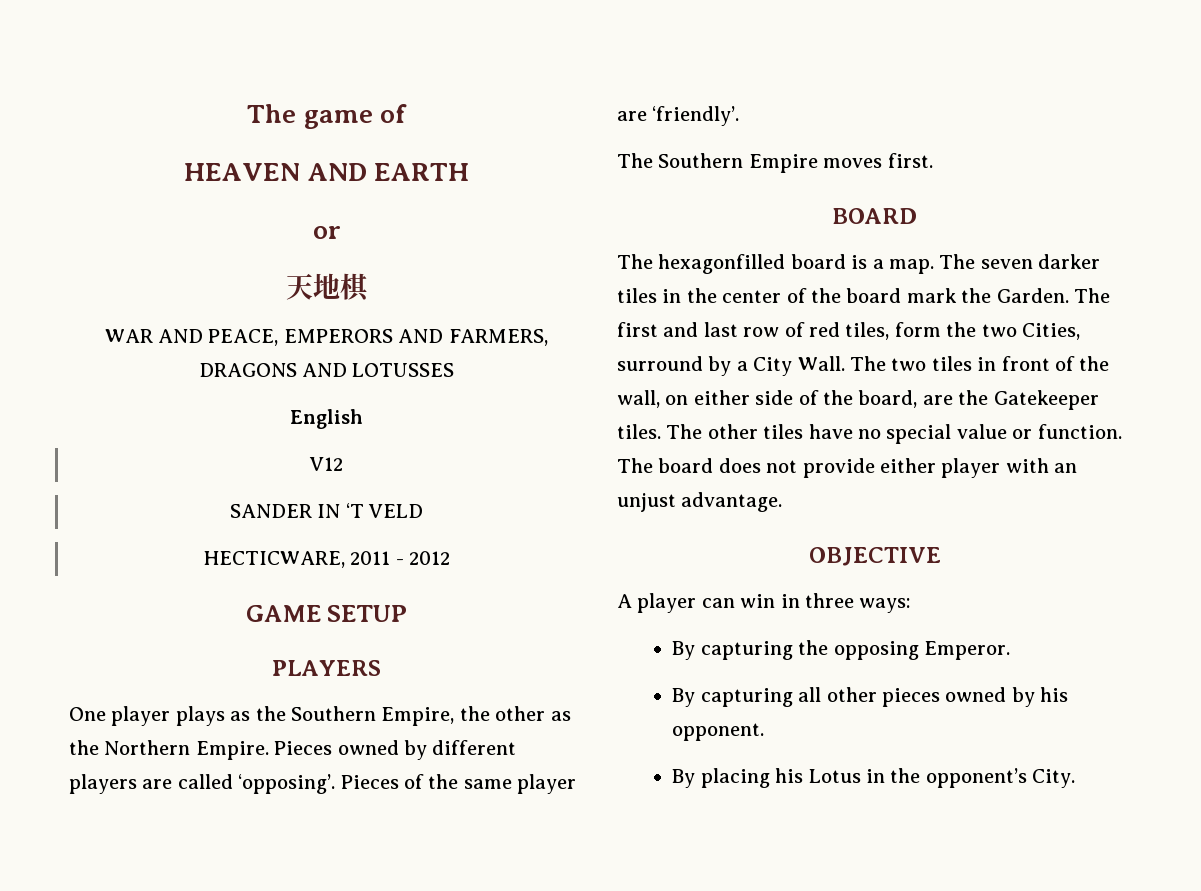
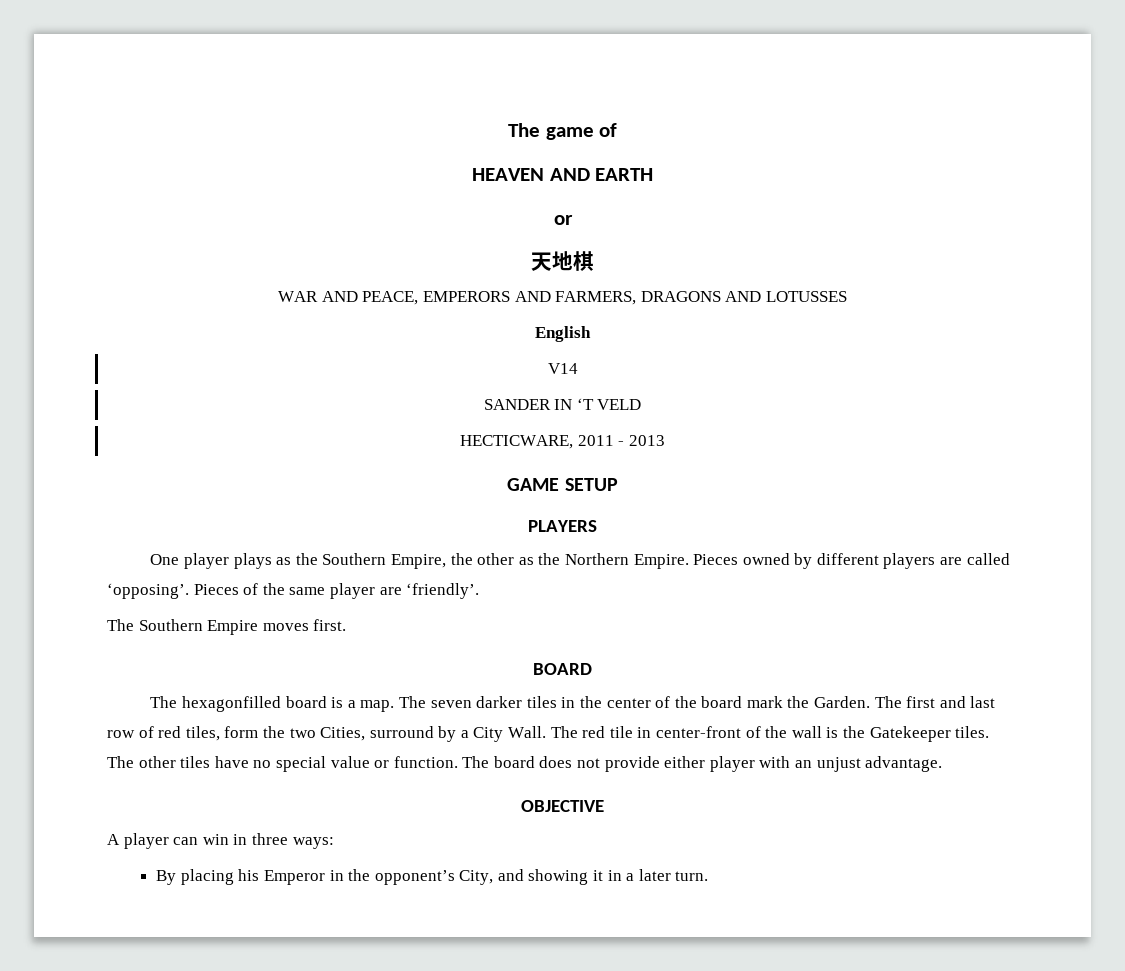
[309,457,343,471] V12 -> [547,363,578,374] V14
[409,551,451,565] 2012 -> [628,435,665,446] 2013
[891,356,1110,371] [617,390,953,408] two tiles in front of the wall, on either side of the board, are -> [582,726,839,738] red tile in center-front of the wall is
[672,640,1011,660] [672,687,1069,707] [672,723,765,741] // By capturing the opposing Emperor. // By capturing all other pieces owned by his opponent. -> (334, 843) none
[808,769,861,783] Lotus -> [263,870,325,885] Emperor
[1032,769,1076,788] City. -> [459,869,709,885] City, and showing it in a later turn.

